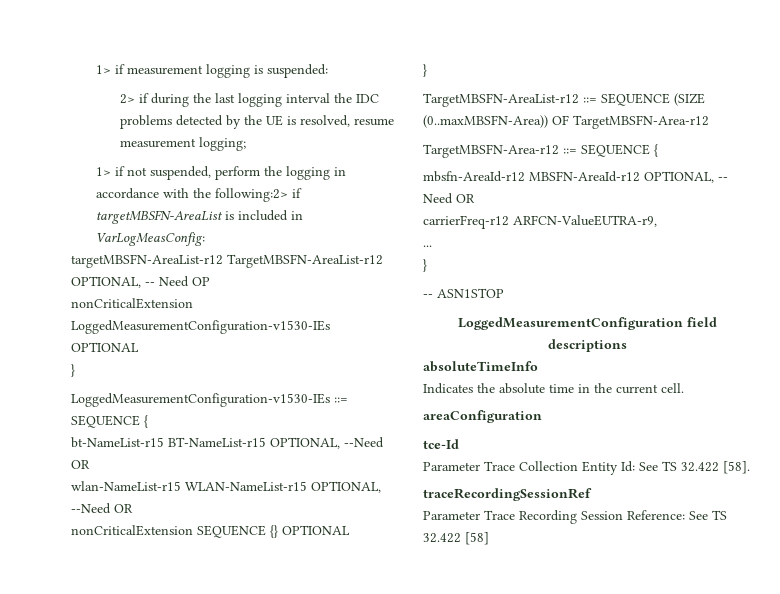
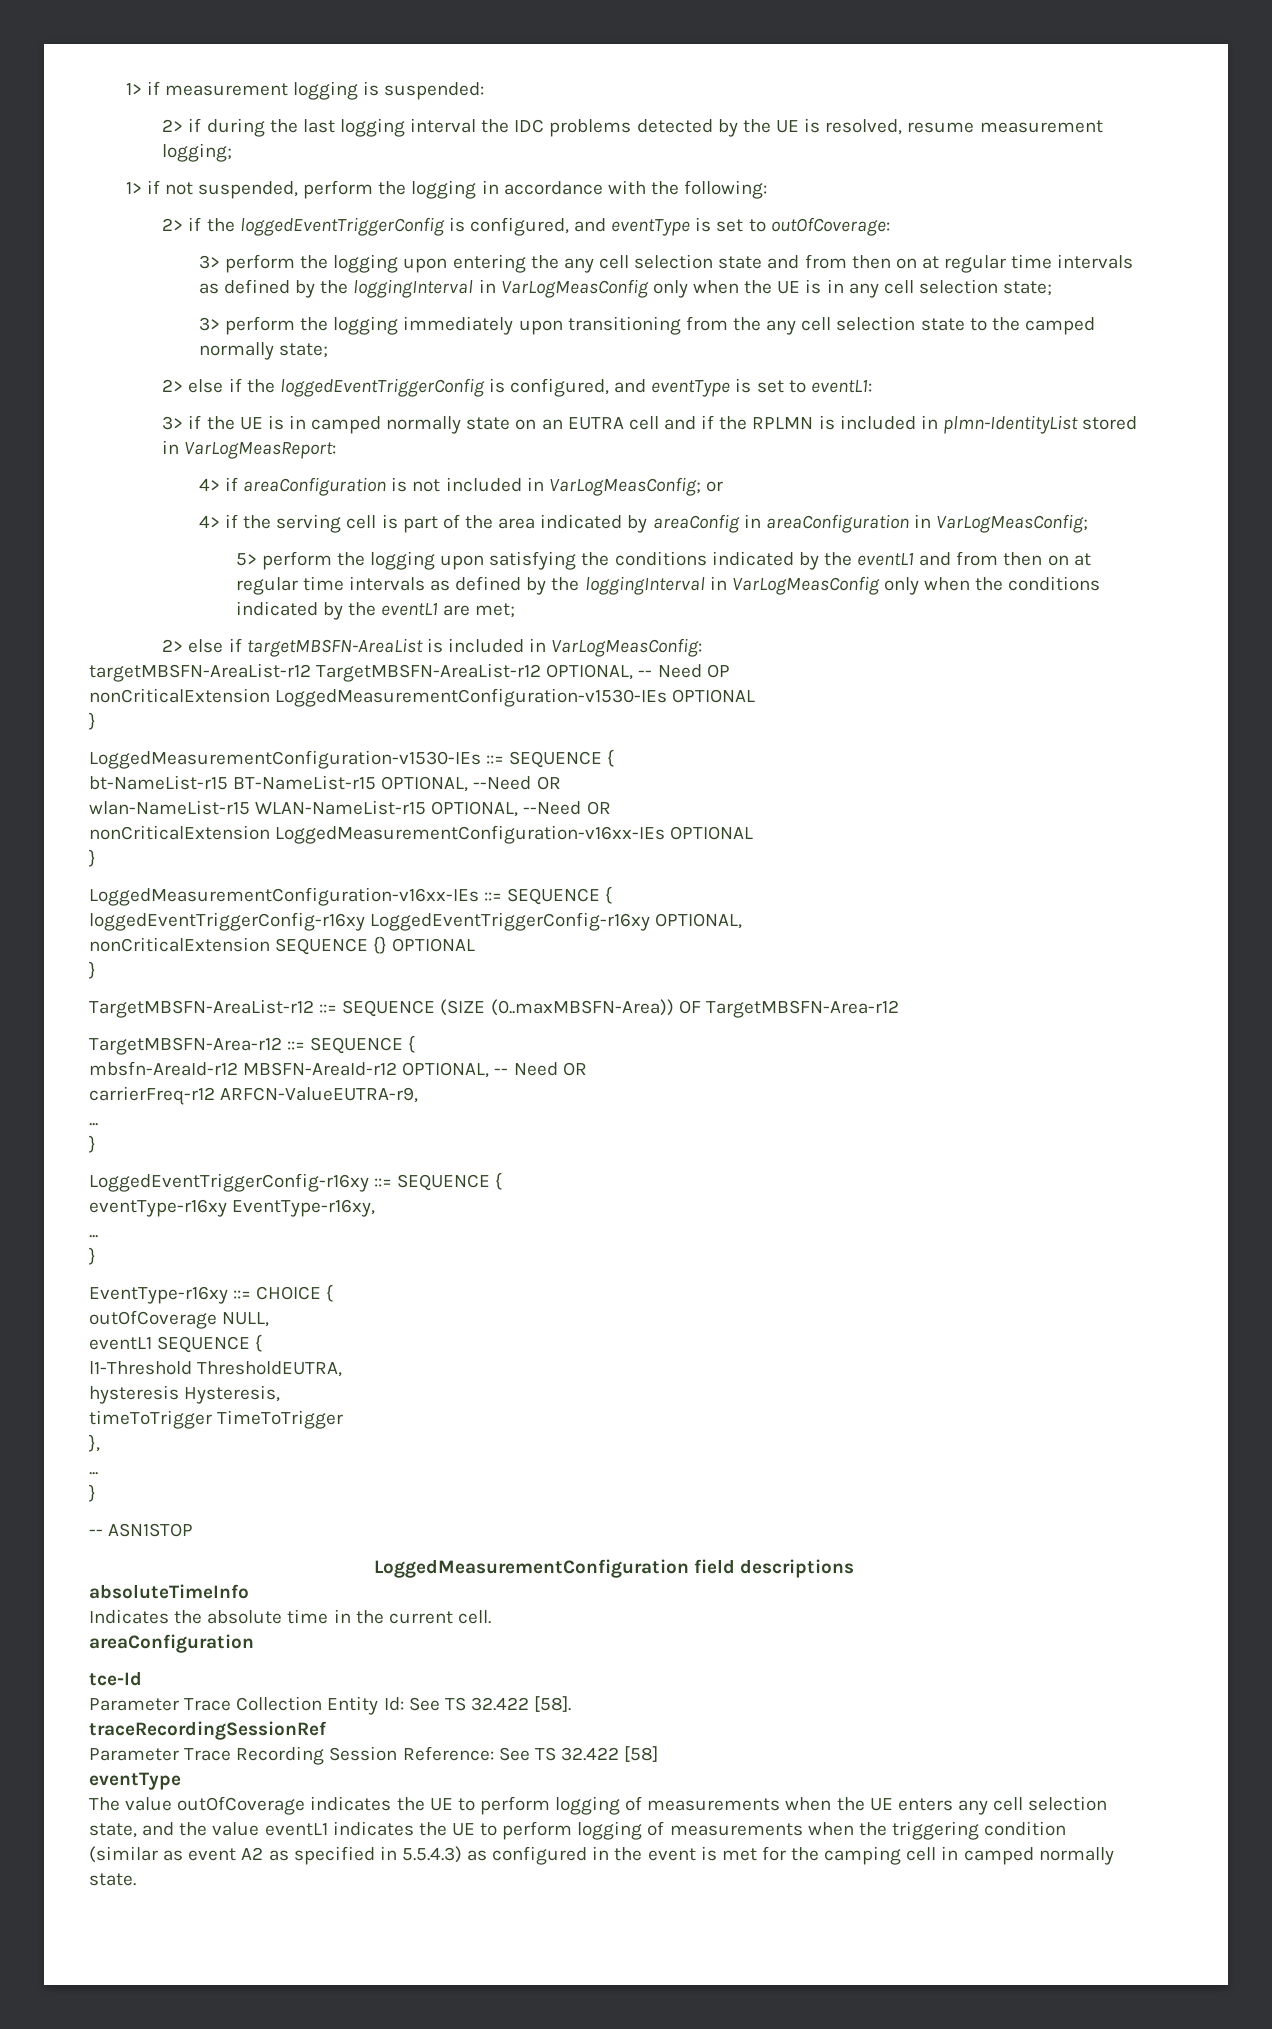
[214,188,288,202] following:2> -> [684,180,768,199] [162,217,890,236] [198,254,1134,273] [198,279,1053,298] [198,316,1095,335] [198,342,329,360] [162,378,872,397] [162,415,1138,434] [162,440,337,459] [198,477,723,496] [198,514,1089,533] [235,551,1091,570] [235,576,1101,595] [235,601,516,620] [162,639,224,653] following: // 2> if the loggedEventTriggerConfig is configured, and eventType is set to outOfCoverage: // 3> perform the logging upon entering the any cell selection state and from then on at regular time intervals as defined by the loggingInterval in VarLogMeasConfig only when the UE is in any cell selection state; // 3> perform the logging immediately upon transitioning from the any cell selection state to the camped normally state; // 2> else if the loggedEventTriggerConfig is configured, and eventType is set to eventL1: // 3> if the UE is in camped normally state on an EUTRA cell and if the RPLMN is included in plmn-IdentityList stored in VarLogMeasReport: // 4> if areaConfiguration is not included in VarLogMeasConfig; or // 4> if the serving cell is part of the area indicated by areaConfig in areaConfiguration in VarLogMeasConfig; // 5> perform the logging upon satisfying the conditions indicated by the eventL1 and from then on at regular time intervals as defined by the loggingInterval in VarLogMeasConfig only when the conditions indicated by the eventL1 are met; // 2> else
(133, 508) none -> [89,825,754,844] [89,849,96,867] [89,886,613,906] [89,912,743,931] // nonCriticalExtension LoggedMeasurementConfiguration-v16xx-IEs OPTIONAL // } // LoggedMeasurementConfiguration-v16xx-IEs ::= SEQUENCE { // loggedEventTriggerConfig-r16xy LoggedEventTriggerConfig-r16xy OPTIONAL,
(427, 265) none -> [89,1172,503,1192] [89,1199,376,1217] [89,1235,98,1238] [89,1247,96,1265] [89,1284,334,1304] [89,1310,270,1329] [89,1334,263,1353] [89,1361,343,1377] [89,1385,281,1404] [89,1410,344,1429] [89,1434,100,1452] [89,1472,98,1475] [89,1484,96,1502] // LoggedEventTriggerConfig-r16xy ::= SEQUENCE { // eventType-r16xy EventType-r16xy, // ... // } // EventType-r16xy ::= CHOICE { // outOfCoverage NULL, // eventL1 SEQUENCE { // l1-Threshold ThresholdEUTRA, // hysteresis Hysteresis, // timeToTrigger TimeToTrigger // }, // ... // }
(489, 538) none -> [89,1772,181,1790] [89,1796,1108,1815] [89,1821,1067,1840] [89,1846,1114,1865] [89,1873,136,1886] // eventType // The value outOfCoverage indicates the UE to perform logging of measurements when the UE enters any cell selection state, and the value eventL1 indicates the UE to perform logging of measurements when the triggering condition (similar as event A2 as specified in 5.5.4.3) as configured in the event is met for the camping cell in camped normally state.

